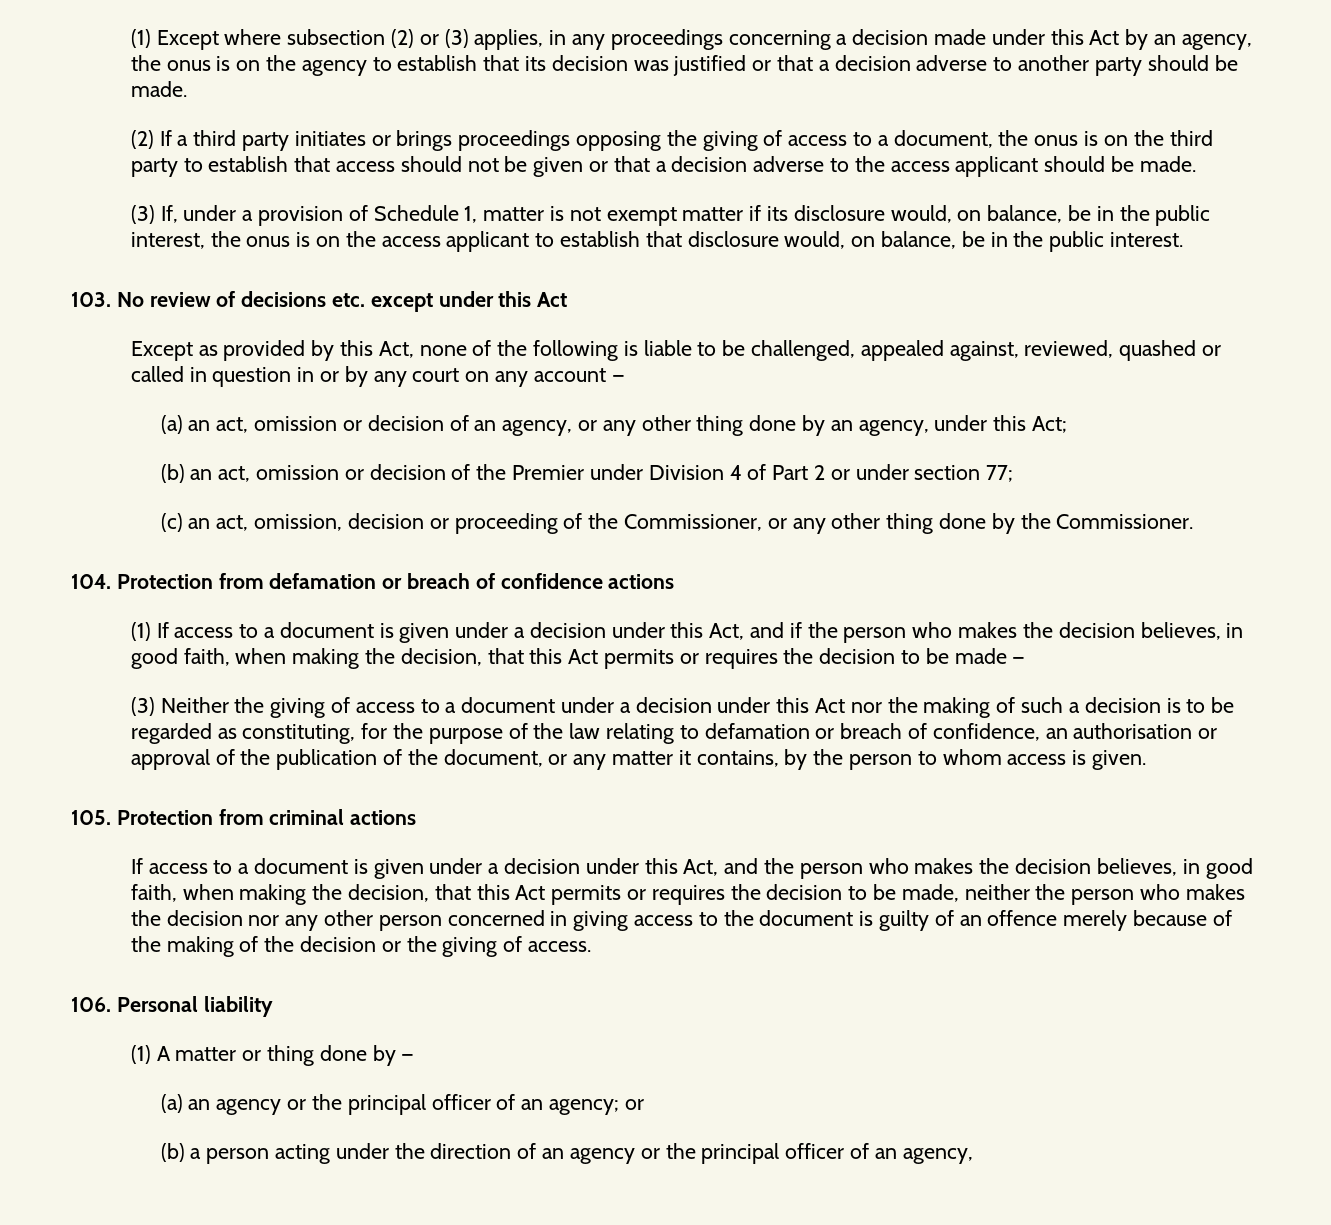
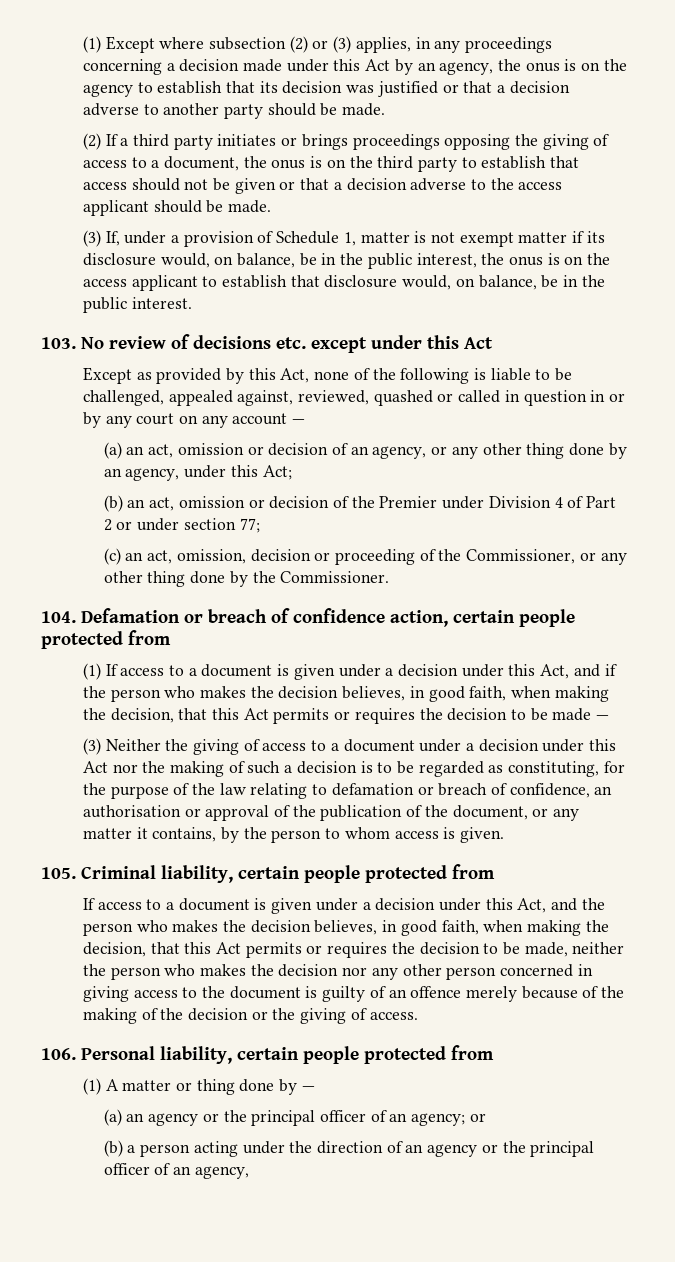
[116,573,377,589] Protection from defamation -> [81,608,180,623] Defamation
[608,574,675,589] actions -> [390,609,575,627] [41,630,171,649] action, certain people protected from
[116,809,417,825] Protection from criminal actions -> [81,864,495,883] Criminal liability, certain people protected from
[203,996,273,1017] liability -> [160,1045,494,1064] liability, certain people protected from

